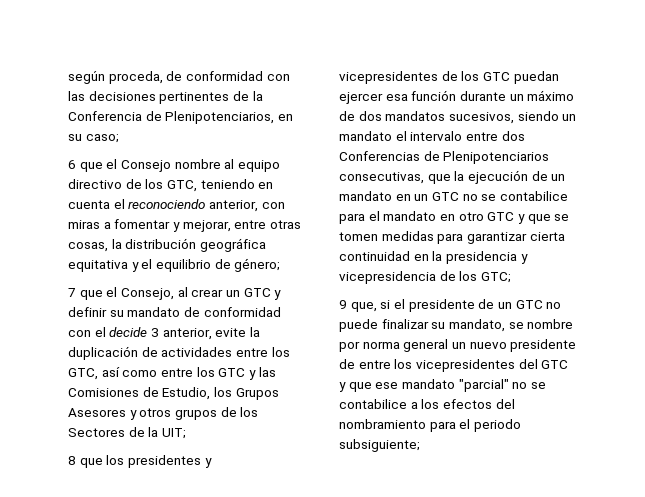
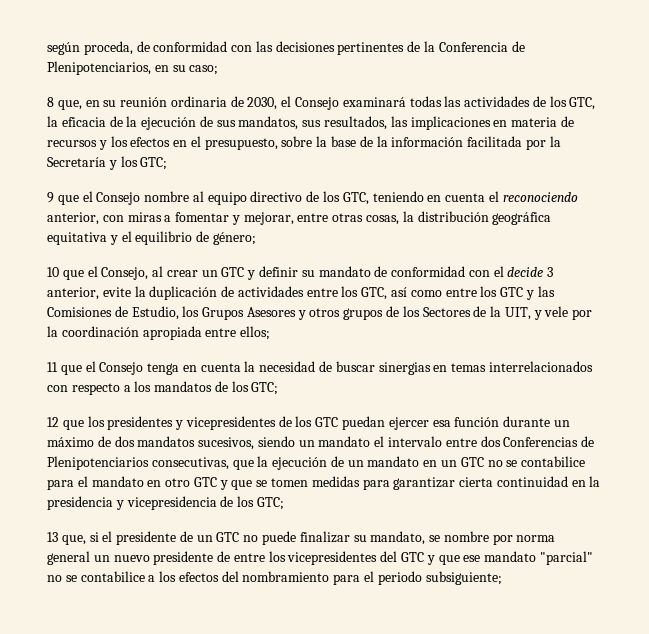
[68,160,76,169] 6 -> [47,96,596,110] [47,116,574,130] [47,136,561,150] [47,156,168,170] [47,192,54,203] 8 que, en su reunión ordinaria de 2030, el Consejo examinará todas las actividades de los GTC, la eficacia de la ejecución de sus mandatos, sus resultados, las implicaciones en materia de recursos y los efectos en el presupuesto, sobre la base de la información facilitada por la Secretaría y los GTC; // 9
[68,288,76,297] 7 -> [47,267,59,277] 10
[161,428,186,439] [68,456,76,465] UIT; // 8 -> [504,306,593,320] [47,326,271,340] [47,361,593,375] [47,381,279,395] [47,417,59,427] UIT, y vele por la coordinación apropiada entre ellos; // 11 que el Consejo tenga en cuenta la necesidad de buscar sinergias en temas interrelacionados con respecto a los mandatos de los GTC; // 12
[339,300,347,309] 9 -> [47,532,58,542] 13

